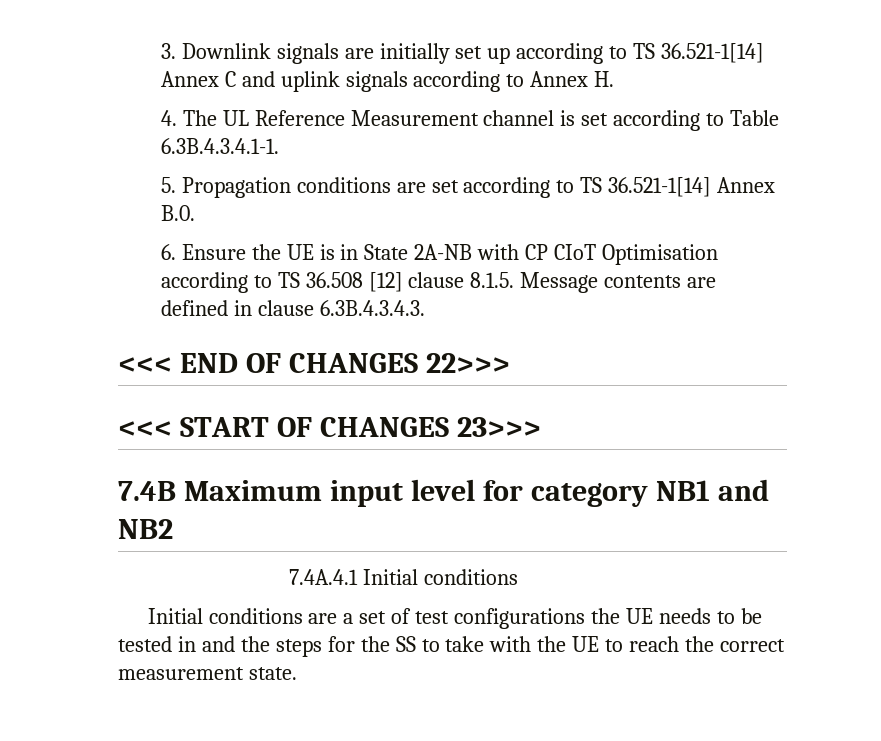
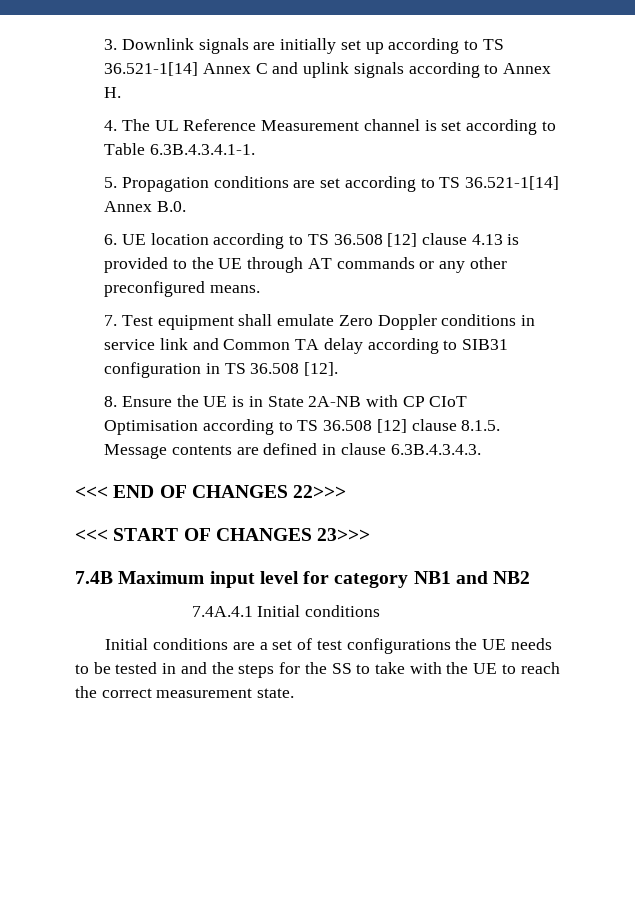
(176, 252) none -> [121,233,520,249] [104,257,507,273] [104,281,260,297] [104,314,535,330] [104,338,508,354] [104,362,339,378] [104,396,118,407] UE location according to TS 36.508 [12] clause 4.13 is provided to the UE through AT commands or any other preconfigured means. // 7. Test equipment shall emulate Zero Doppler conditions in service link and Common TA delay according to SIB31 configuration in TS 36.508 [12]. // 8.

